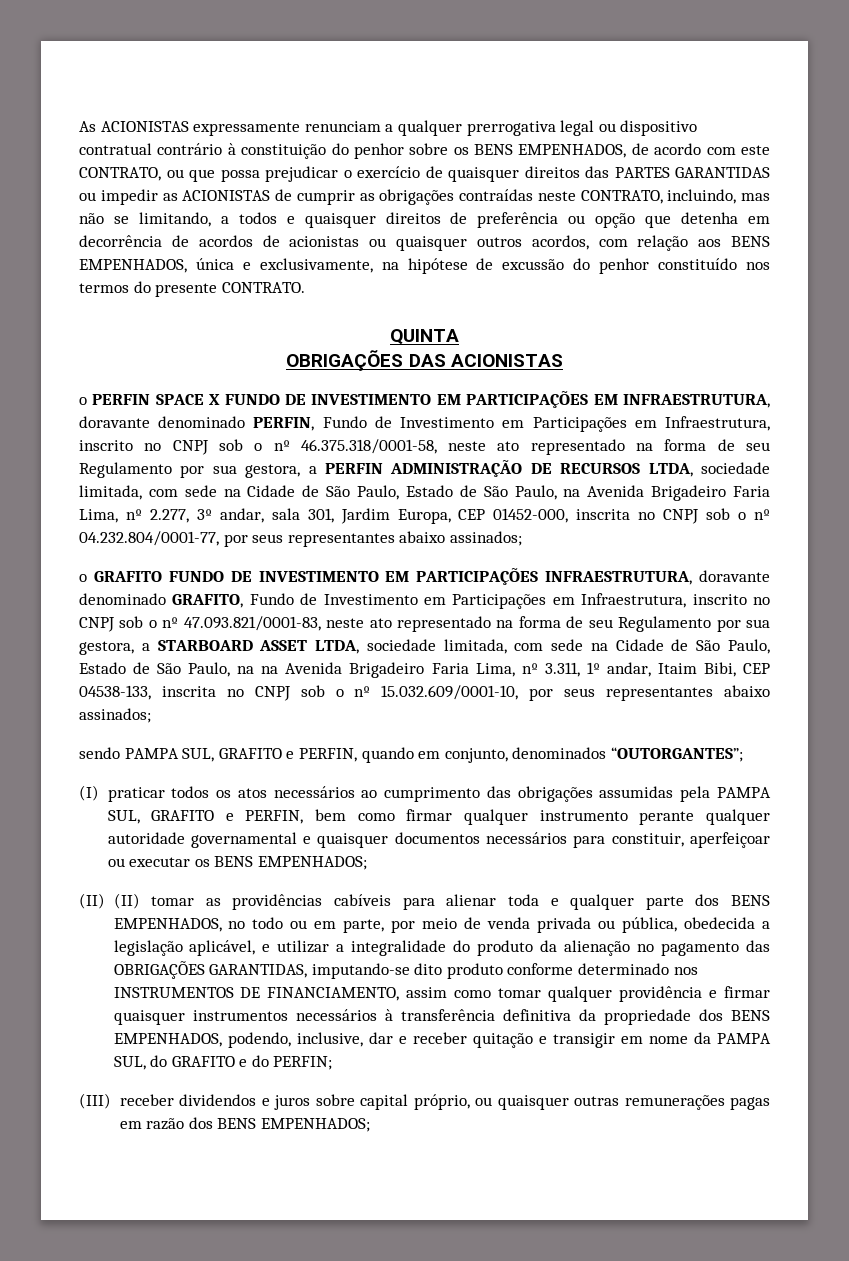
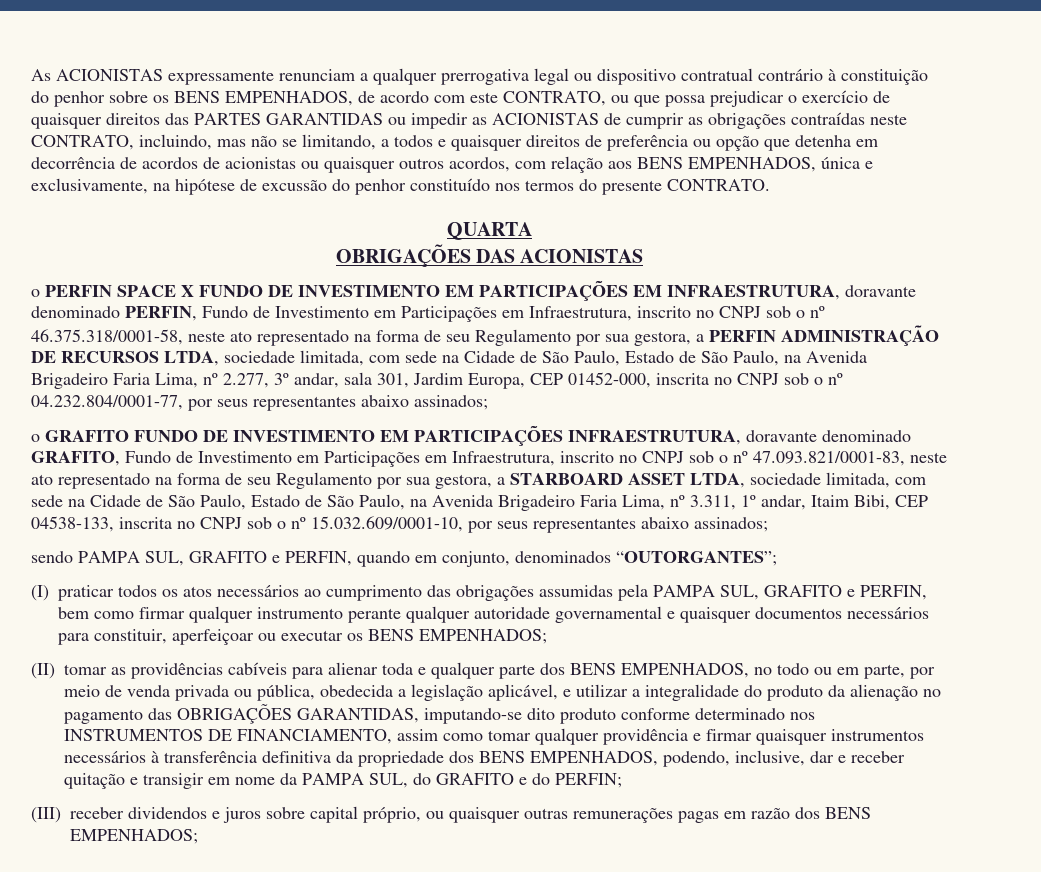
[390,329,459,345] QUINTA -> [447,222,532,240] QUARTA
[261,666,279,674] na -> (427, 503) none
[113,893,140,909] (II) -> (55, 671) none

